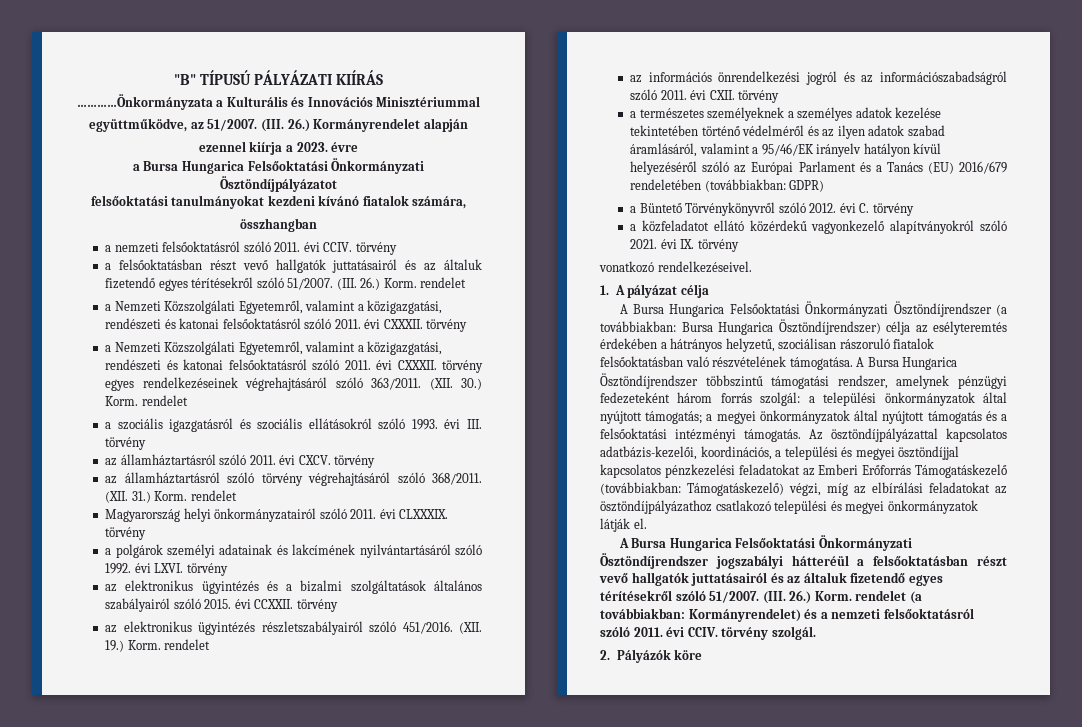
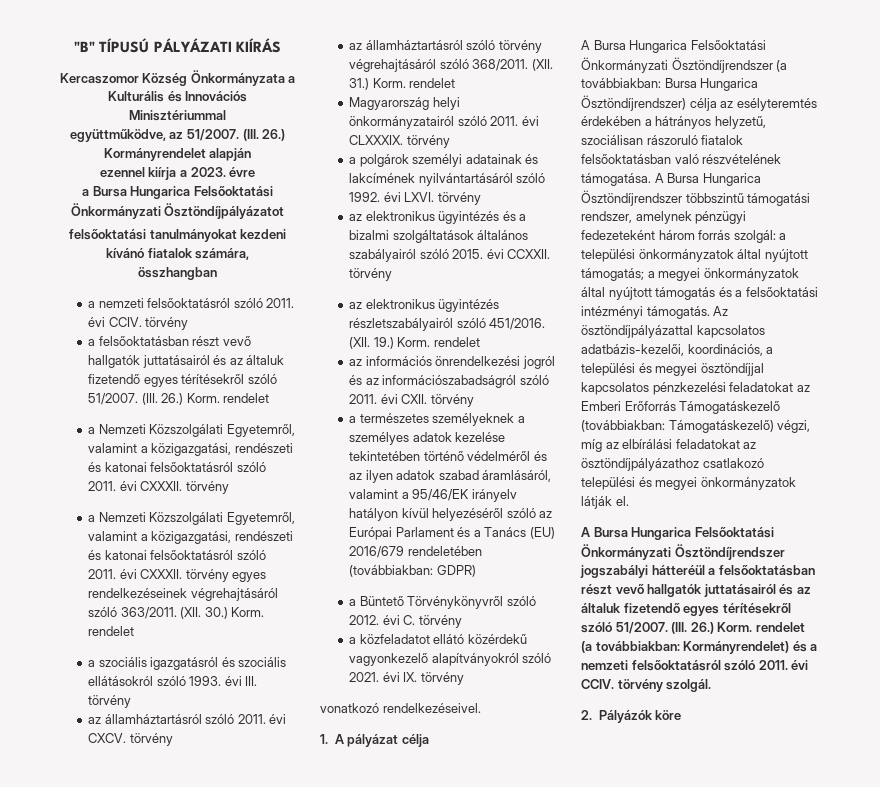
[76,94,213,110] …………Önkormányzata -> [59,70,285,86] Kercaszomor Község Önkormányzata

